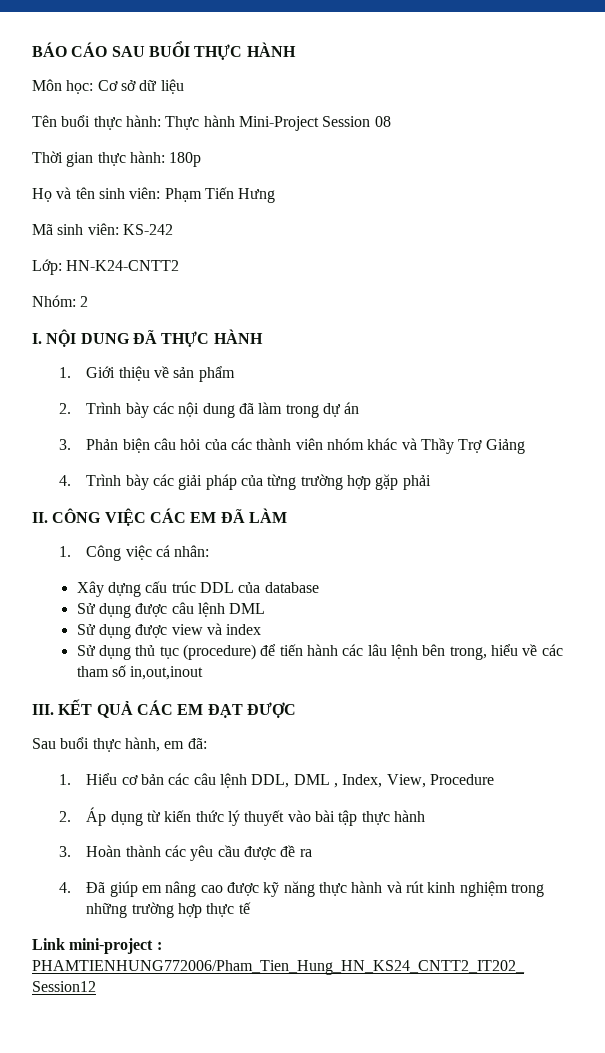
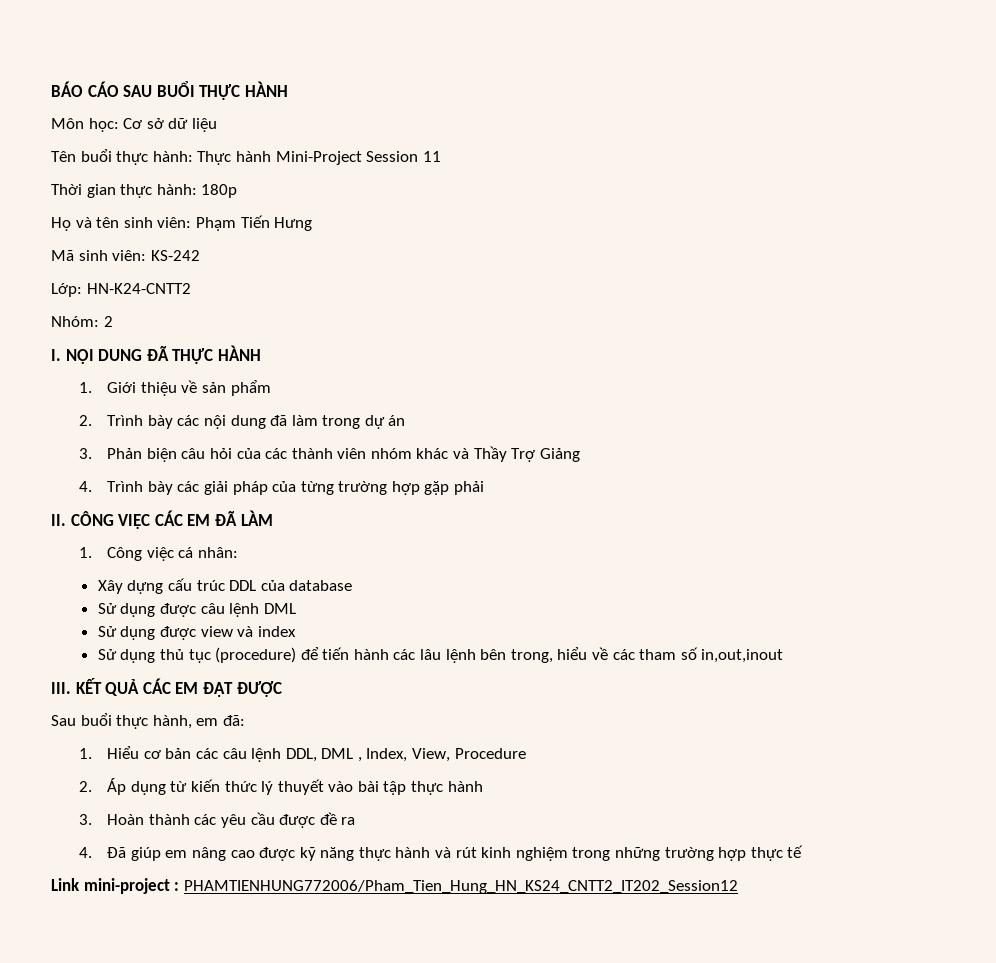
[374,116,391,127] 08 -> [422,151,441,162] 11

